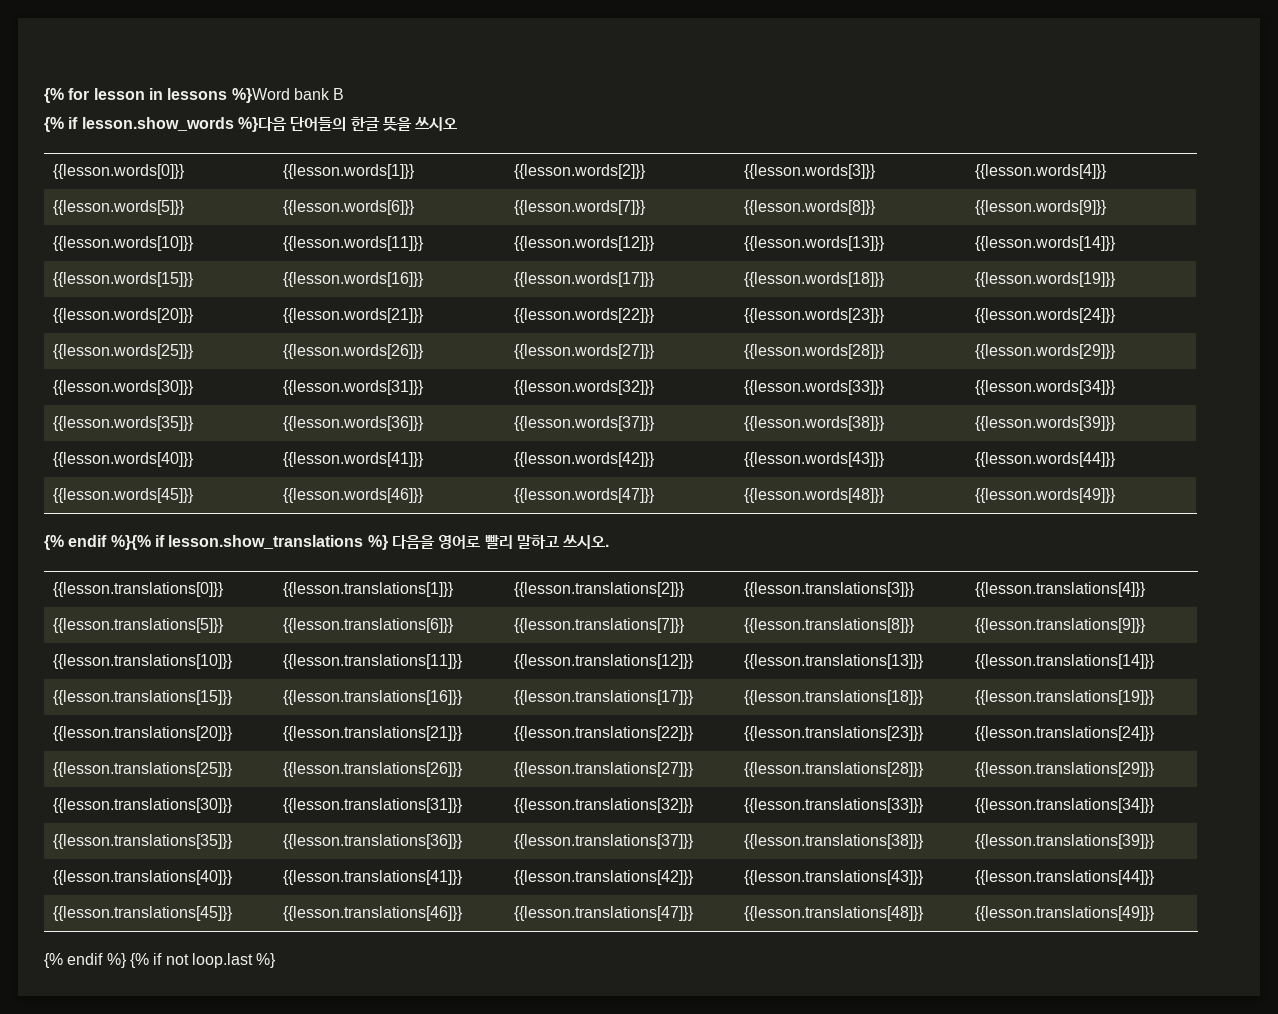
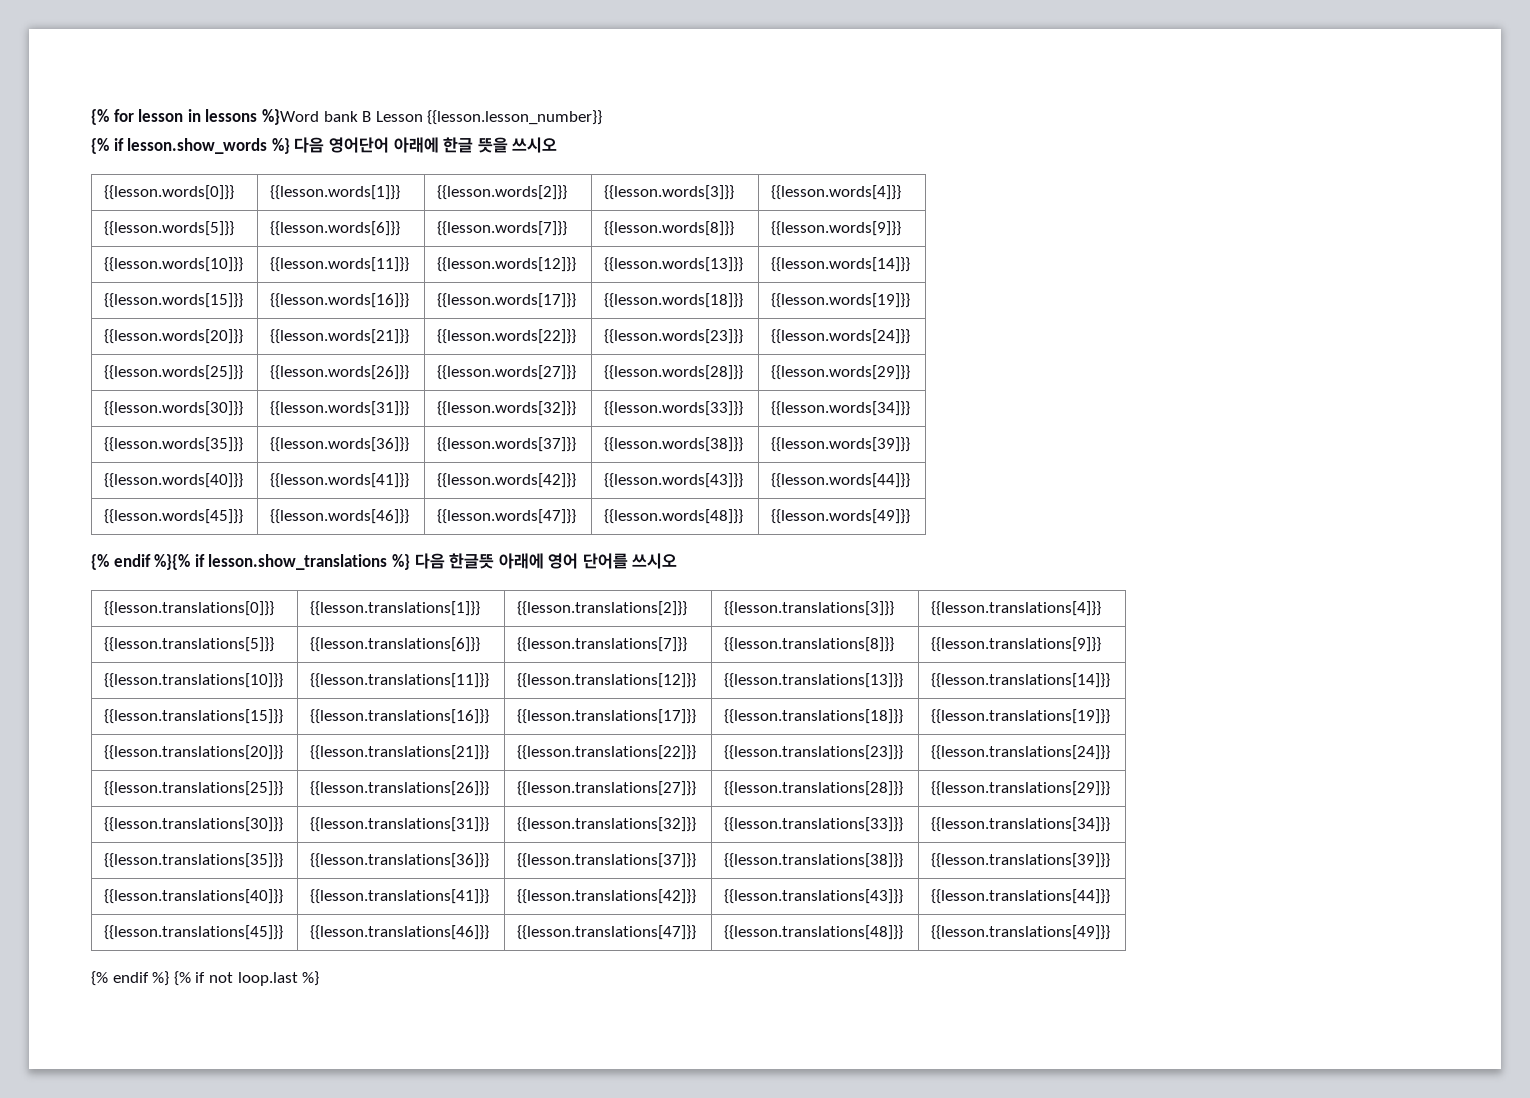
(345, 94) none -> [375,110,603,125] Lesson {{lesson.lesson_number}}
[237,117,347,132] %}다음 단어들의 -> [271,137,439,154] %} 다음 영어단어 아래에
[391,534,610,549] 다음을 영어로 빨리 말하고 쓰시오. -> [414,553,678,569] 다음 한글뜻 아래에 영어 단어를 쓰시오

